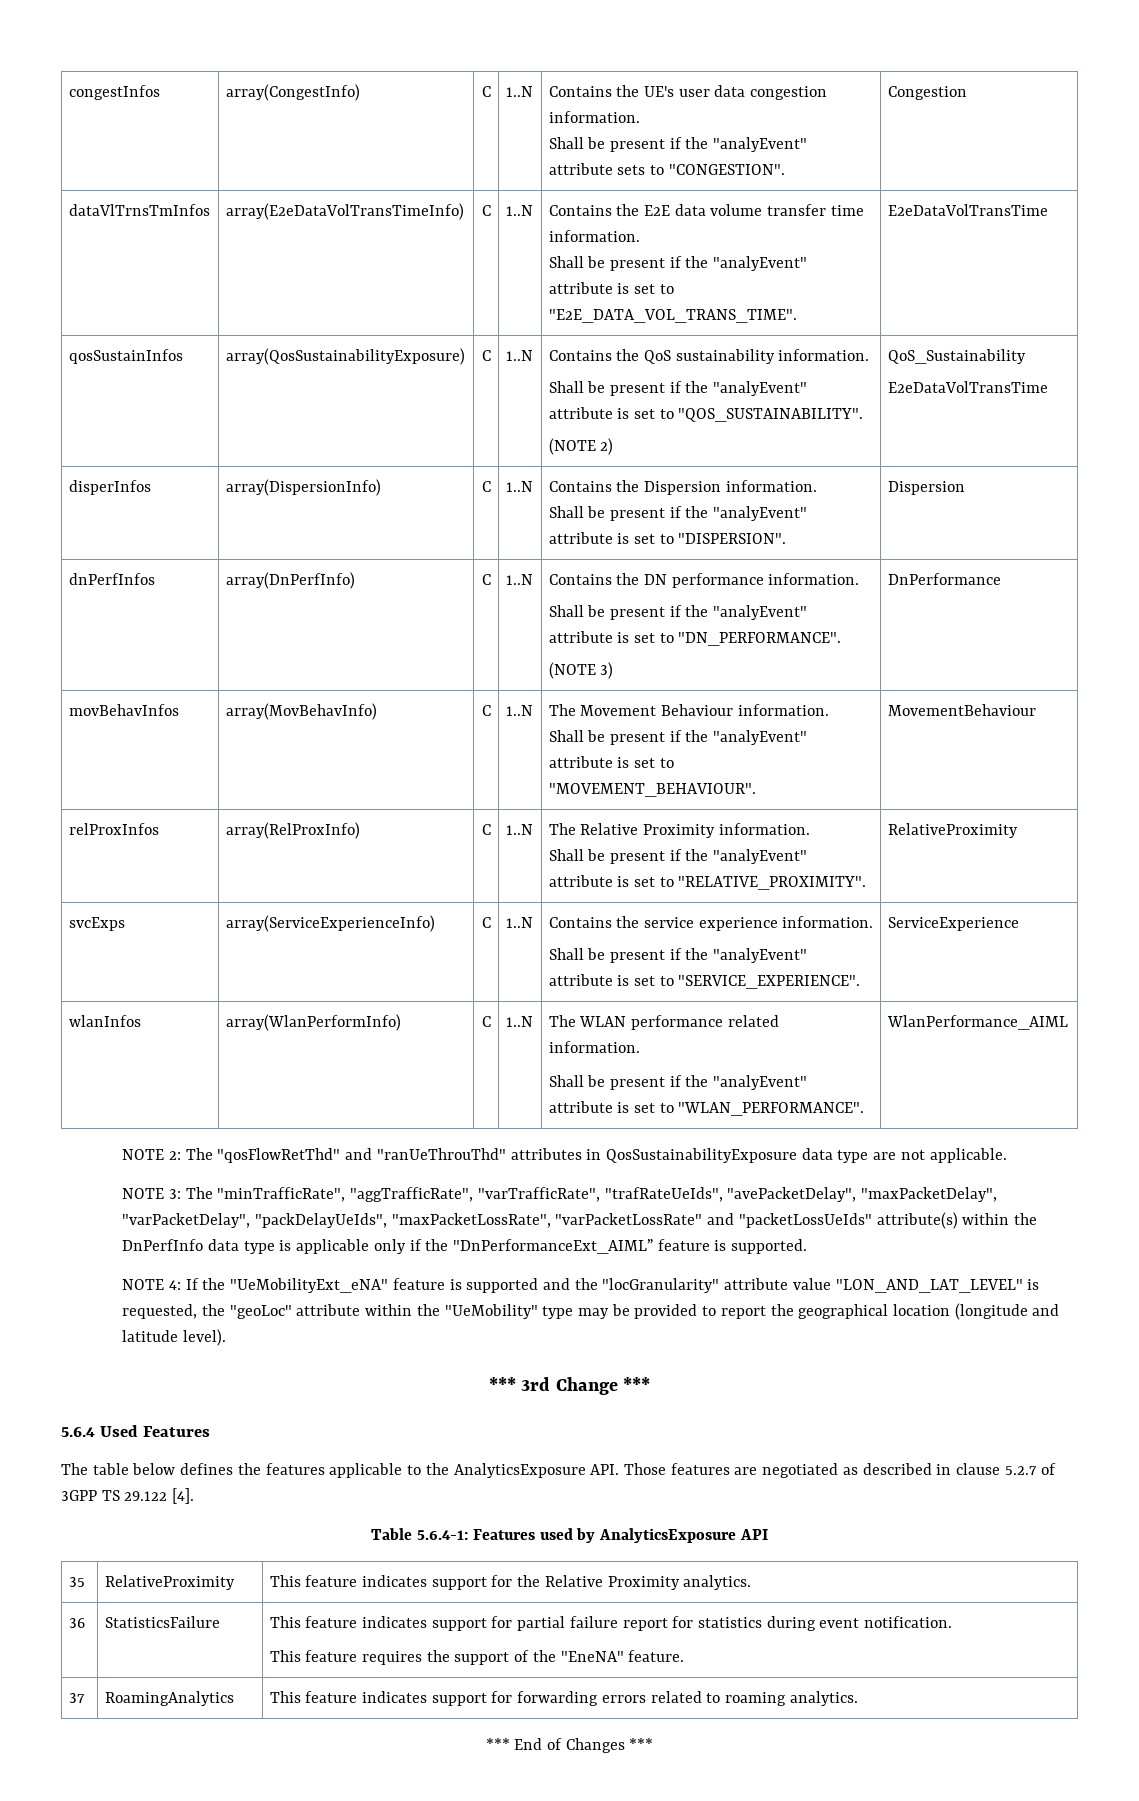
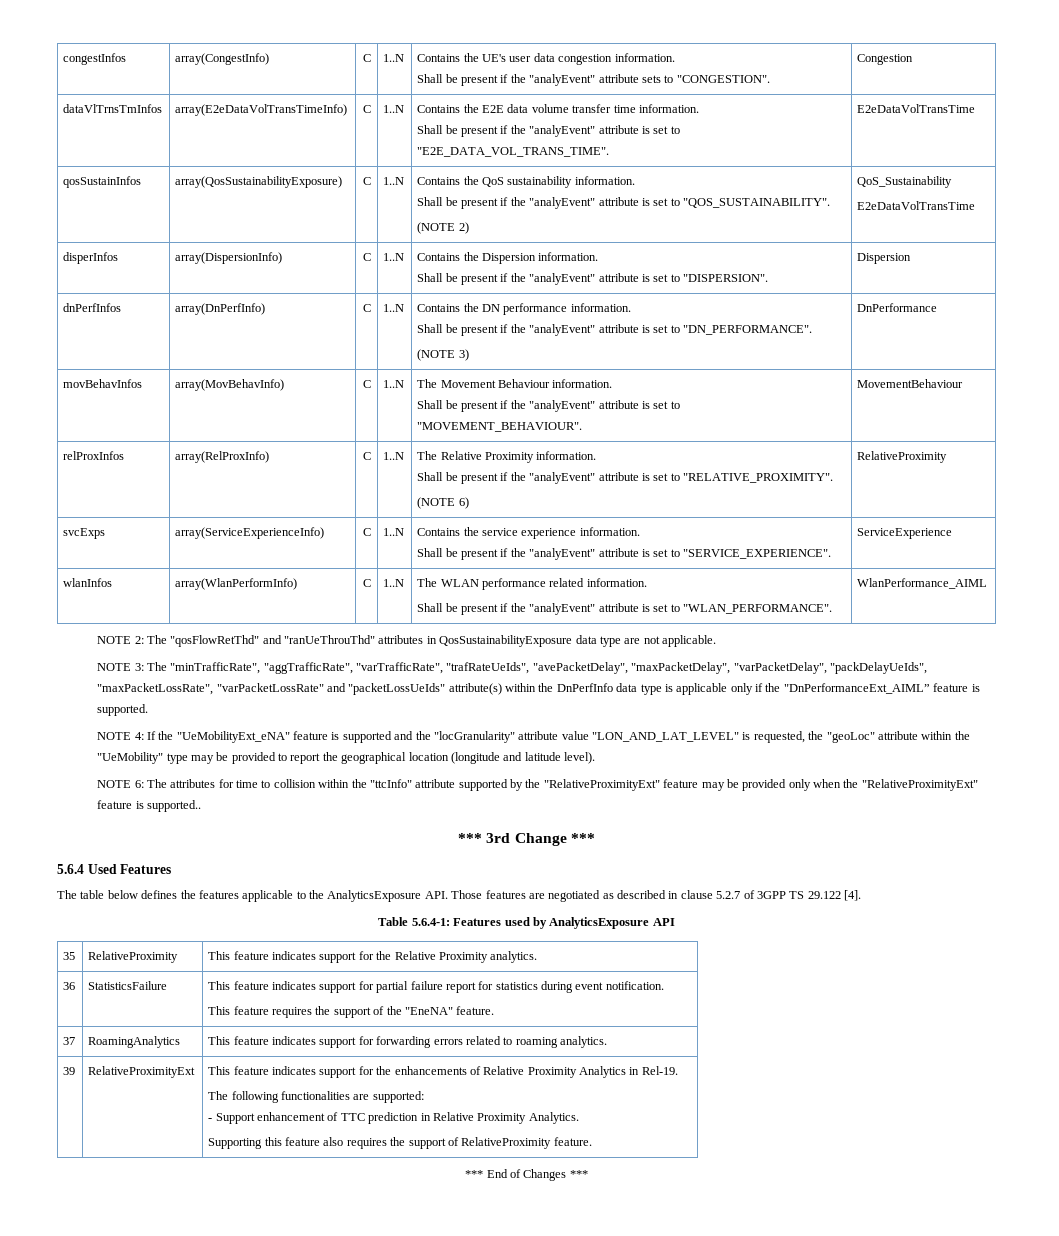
(867, 883) none -> [417,497,469,509] // (NOTE 6)
(226, 1337) none -> [97,779,978,791] [97,800,201,812] // NOTE 6: The attributes for time to collision within the "ttcInfo" attribute supported by the "RelativeProximityExt" feature may be provided only when the "RelativeProximityExt" feature is supported..
(858, 1698) none -> [63,1067,76,1075] [88,1066,196,1078] [208,1066,678,1078] [208,1091,424,1103] [208,1112,579,1124] [208,1137,592,1149] // 39 | RelativeProximityExt | This feature indicates support for the enhancements of Relative Proximity Analytics in Rel-19. // The following functionalities are supported: // - Support enhancement of TTC prediction in Relative Proximity Analytics. // Supporting this feature also requires the support of RelativeProximity feature.

